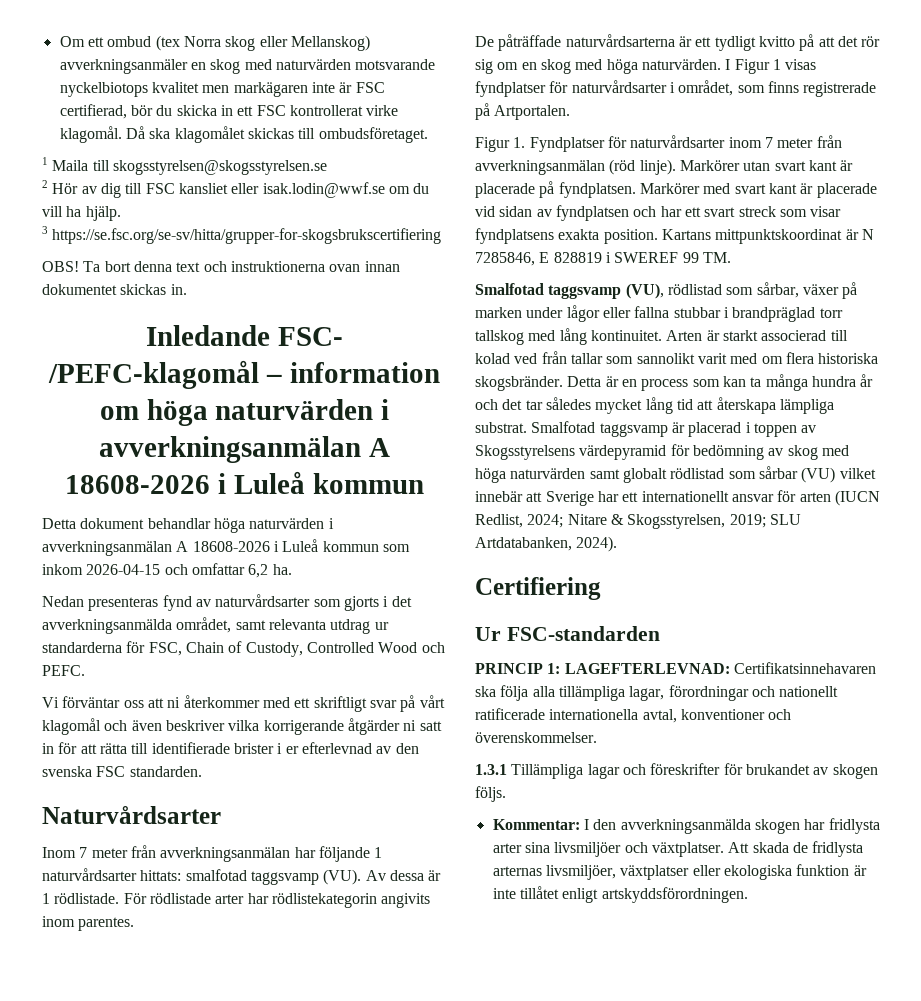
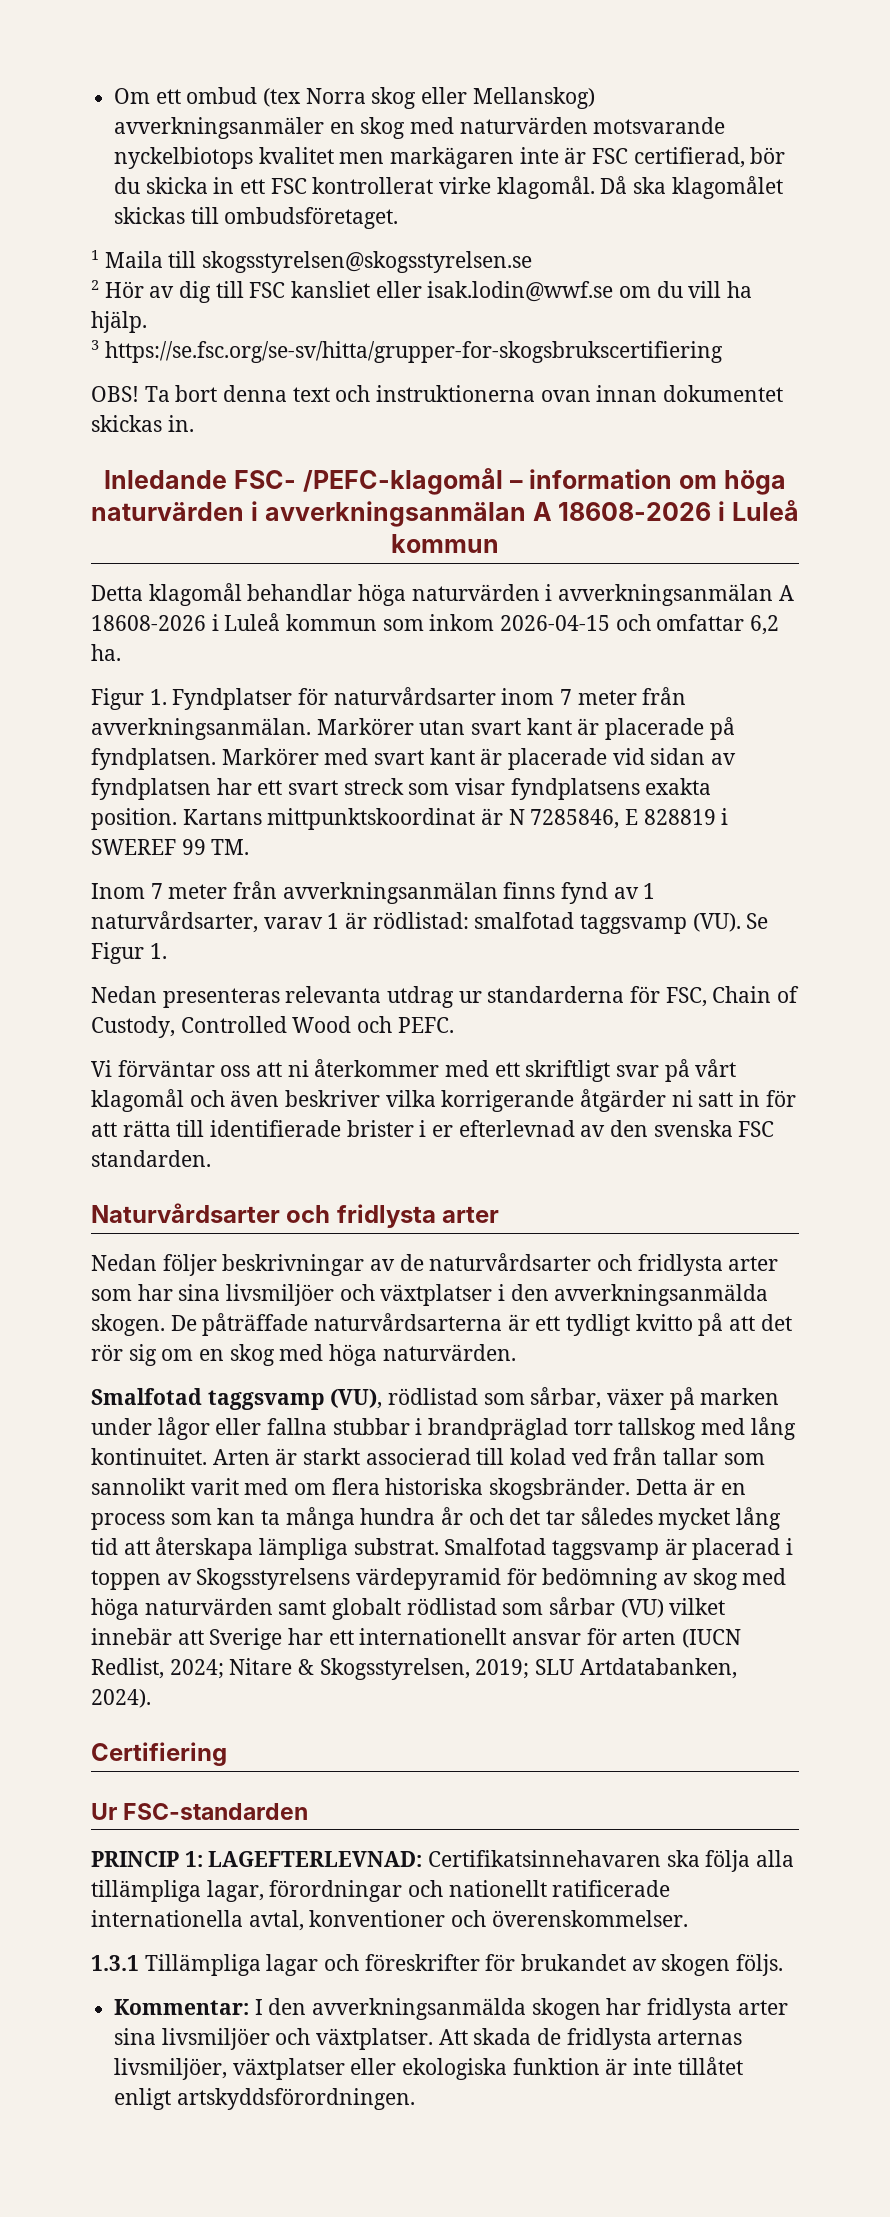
[80,518,145,529] dokument -> [148,583,242,606] klagomål
[42,594,412,611] [42,617,266,634] Nedan presenteras fynd av naturvårdsarter som gjorts i det avverkningsanmälda området, samt -> [91,687,687,710] [91,717,735,740] [91,748,737,770] [91,778,712,800] [91,808,729,830] [91,839,250,855] [91,881,656,904] [91,911,769,934] [91,942,167,964] [91,986,280,1008] Figur 1. Fyndplatser för naturvårdsarter inom 7 meter från avverkningsanmälan. Markörer utan svart kant är placerade på fyndplatsen. Markörer med svart kant är placerade vid sidan av fyndplatsen har ett svart streck som visar fyndplatsens exakta position. Kartans mittpunktskoordinat är N 7285846, E 828819 i SWEREF 99 TM. // Inom 7 meter från avverkningsanmälan finns fynd av 1 naturvårdsarter, varav 1 är rödlistad: smalfotad taggsvamp (VU). Se Figur 1. // Nedan presenteras
[42,845,383,862] [42,868,442,885] [42,893,431,908] [42,916,135,931] // Inom 7 meter från avverkningsanmälan har följande 1 naturvårdsarter hittats: smalfotad taggsvamp (VU). Av dessa är 1 rödlistade. För rödlistade arter har rödlistekategorin angivits inom parentes. // -> [286,1204,500,1228] [91,1253,779,1276] [91,1284,769,1306] [91,1314,165,1336] och fridlysta arter // Nedan följer beskrivningar av de naturvårdsarter och fridlysta arter som har sina livsmiljöer och växtplatser i den avverkningsanmälda skogen.
[725,59,817,74] [475,80,877,97] [475,103,571,120] [475,135,842,152] [475,159,854,175] [475,181,877,198] [475,205,842,221] [475,228,874,244] [475,252,731,266] I Figur 1 visas fyndplatser för naturvårdsarter i området, som finns registrerade på Artportalen. // Figur 1. Fyndplatser för naturvårdsarter inom 7 meter från avverkningsanmälan (röd linje). Markörer utan svart kant är placerade på fyndplatsen. Markörer med svart kant är placerade vid sidan av fyndplatsen och har ett svart streck som visar fyndplatsens exakta position. Kartans mittpunktskoordinat är N 7285846, E 828819 i SWEREF 99 TM. -> (516, 1352) none

